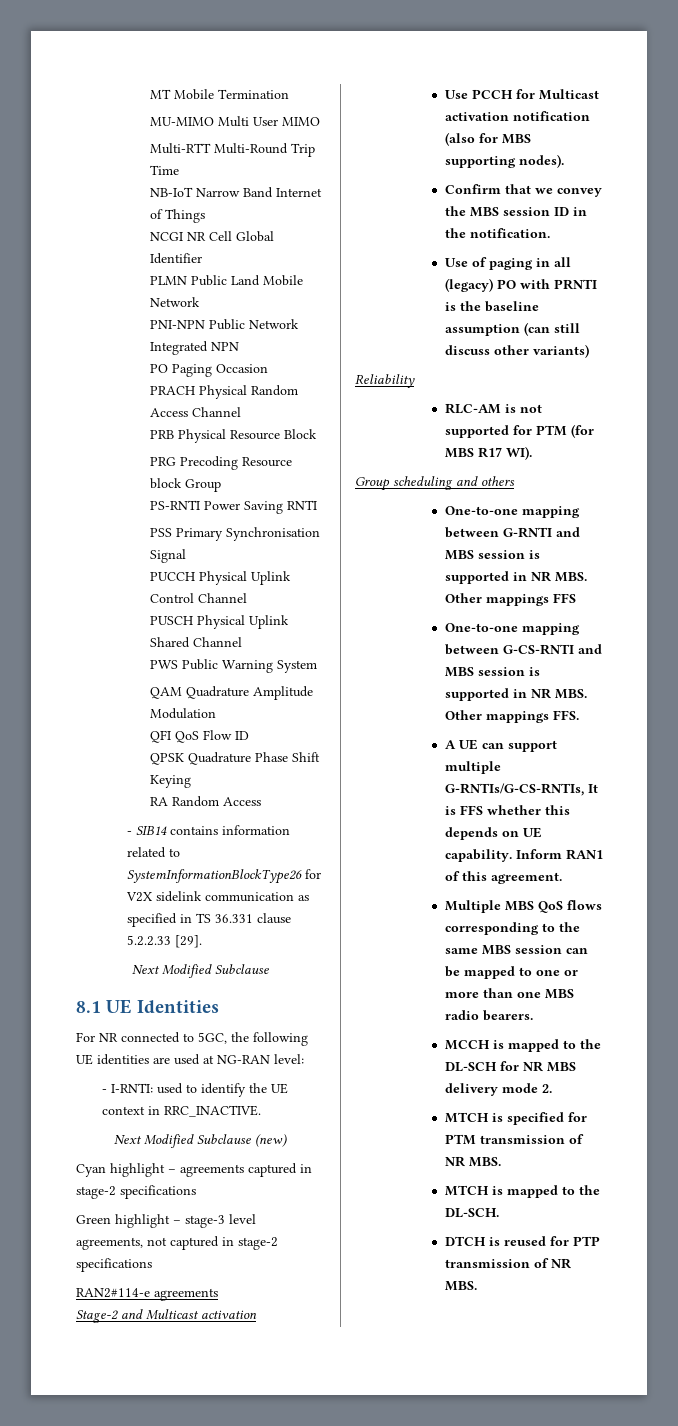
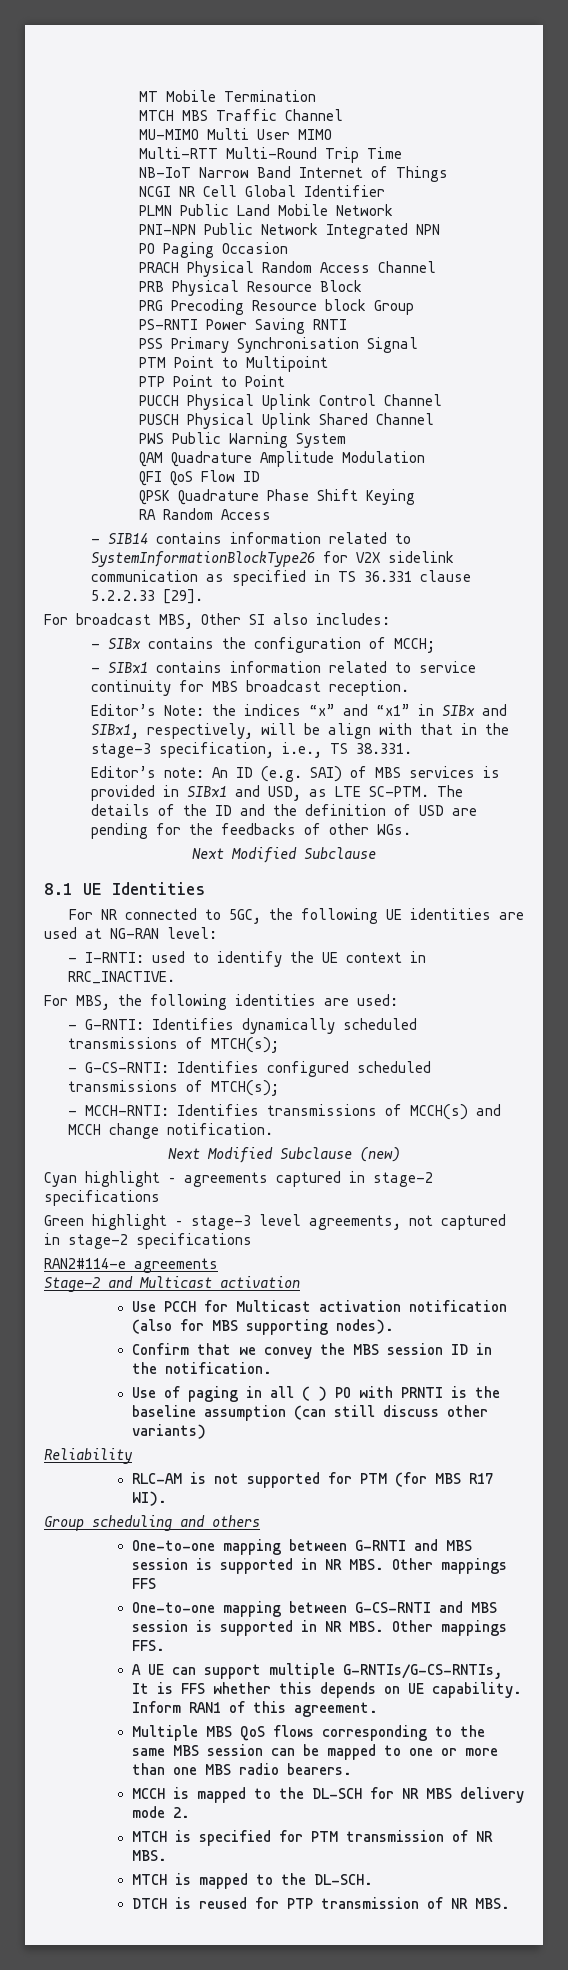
(290, 94) none -> [138,109,343,121] // MTCH MBS Traffic Channel
(187, 556) none -> [138,356,328,372] [138,375,285,387] // PTM Point to Multipoint // PTP Point to Point
(203, 941) none -> [44,613,390,629] [91,637,436,653] [91,661,477,674] [91,680,410,696] [91,704,508,717] [91,723,510,739] [91,742,413,758] [91,766,501,782] [91,785,464,801] [91,804,478,816] [91,823,412,839] // For broadcast MBS, Other SI also includes: // - SIBx contains the configuration of MCCH; // - SIBx1 contains information related to service continuity for MBS broadcast reception. // Editor’s Note: the indices “x” and “x1” in SIBx and SIBx1, respectively, will be align with that in the stage-3 specification, i.e., TS 38.331. // Editor’s note: An ID (e.g. SAI) of MBS services is provided in SIBx1 and USD, as LTE SC-PTM. The details of the ID and the definition of USD are pending for the feedbacks of other WGs.
(261, 1111) none -> [44,994,398,1010] [67,1018,417,1034] [67,1037,279,1053] [67,1061,431,1077] [67,1080,279,1096] [67,1104,501,1120] [67,1123,273,1139] // For MBS, the following identities are used: // - G-RNTI: Identifies dynamically scheduled transmissions of MTCH(s); // - G-CS-RNTI: Identifies configured scheduled transmissions of MTCH(s); // - MCCH-RNTI: Identifies transmissions of MCCH(s) and MCCH change notification.
[444,278,493,292] (legacy) -> [301,1386,327,1401] ( )

